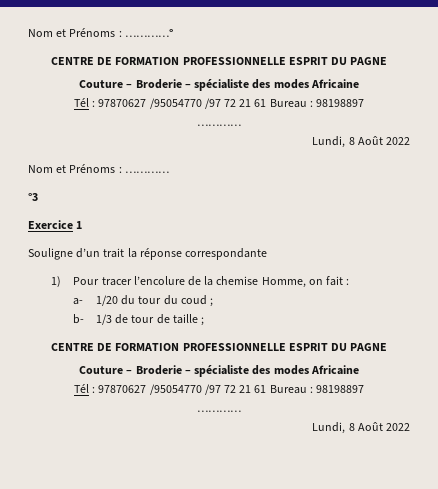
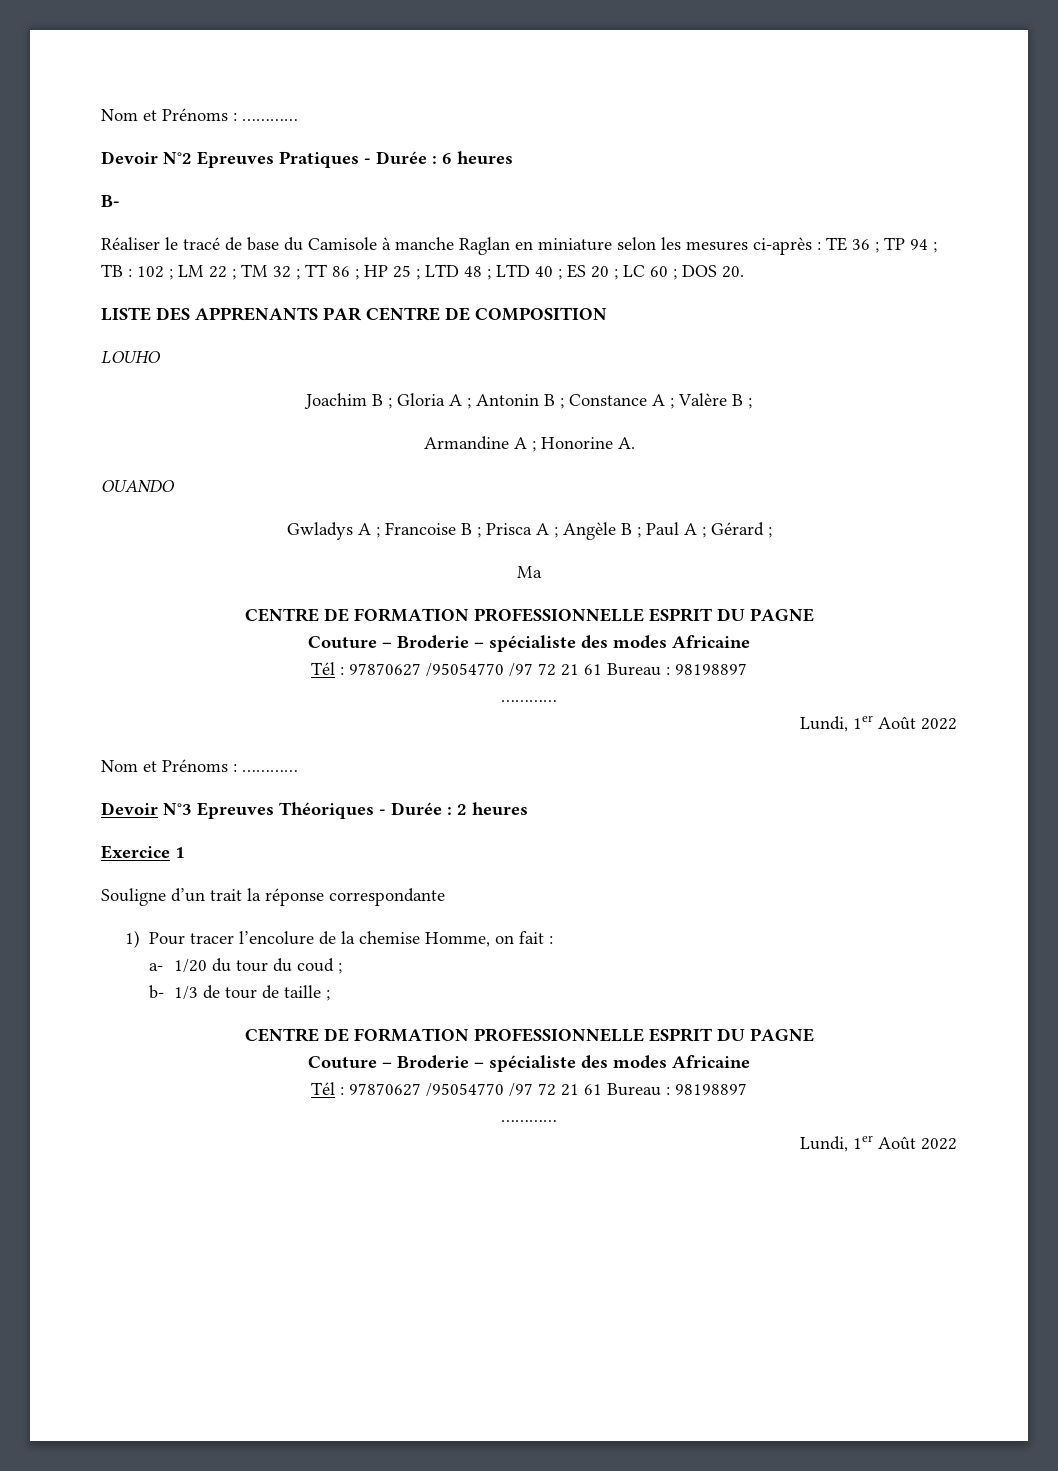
[28,28,173,37] Nom et Prénoms : …………° -> [101,108,298,121] [101,151,513,168] [101,195,120,207] [101,237,937,255] [101,264,744,280] [101,307,607,321] [101,351,161,364] [304,393,752,409] [423,436,635,452] [101,480,175,492] [286,522,772,540] [517,566,542,578] Nom et Prénoms : ………… // Devoir N°2 Epreuves Pratiques - Durée : 6 heures // B- // Réaliser le tracé de base du Camisole à manche Raglan en miniature selon les mesures ci-après : TE 36 ; TP 94 ; TB : 102 ; LM 22 ; TM 32 ; TT 86 ; HP 25 ; LTD 48 ; LTD 40 ; ES 20 ; LC 60 ; DOS 20. // LISTE DES APPRENANTS PAR CENTRE DE COMPOSITION // LOUHO // Joachim B ; Gloria A ; Antonin B ; Constance A ; Valère B ; // Armandine A ; Honorine A. // OUANDO // Gwladys A ; Francoise B ; Prisca A ; Angèle B ; Paul A ; Gérard ; // Ma
[348,137,355,145] 8 -> [853,715,873,729] 1er
[28,193,38,201] °3 -> [101,802,528,819] Devoir N°3 Epreuves Théoriques - Durée : 2 heures
[348,423,355,431] 8 -> [853,1135,873,1149] 1er

